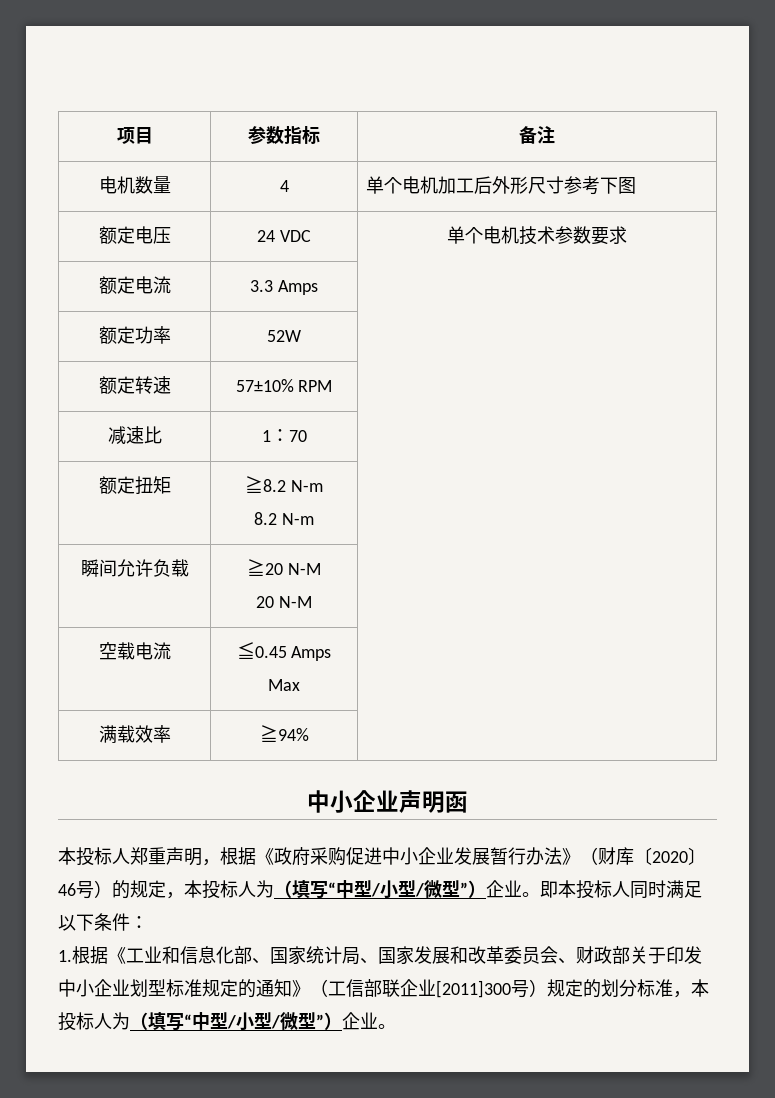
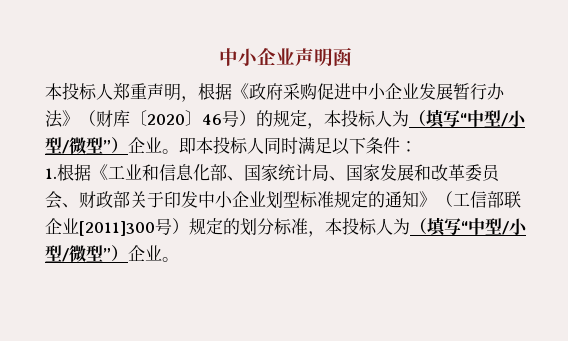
[116,127,153,144] [248,125,320,144] [519,126,555,144] [98,176,171,194] [279,180,289,192] [365,176,636,195] [98,226,171,244] [257,230,311,242] [446,226,627,245] [98,276,171,294] [250,280,318,295] [98,326,171,344] [267,330,301,342] [98,376,171,394] [235,379,333,392] [107,426,162,444] [261,429,307,442] [98,476,171,495] [245,476,323,493] [254,512,314,525] [80,559,189,577] [247,559,321,576] [256,596,312,608] [98,642,171,660] [236,642,332,661] [268,679,300,691] [98,725,171,743] [259,725,309,742] 项目 | 参数指标 | 备注 // 电机数量 | 4 | 单个电机加工后外形尺寸参考下图 // 额定电压 | 24 VDC | 单个电机技术参数要求 // 额定电流 | 3.3 Amps | // 额定功率 | 52W | // 额定转速 | 57±10% RPM | // 减速比 | 1：70 | // 额定扭矩 | ≧8.2 N-m // 8.2 N-m | // 瞬间允许负载 | ≧20 N-M // 20 N-M | // 空载电流 | ≦0.45 Amps Max | // 满载效率 | ≧94% | // -> (219, 57) none

